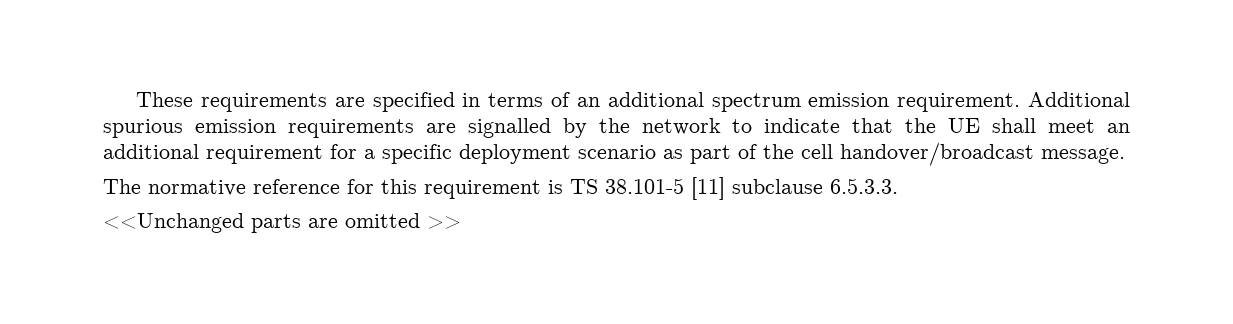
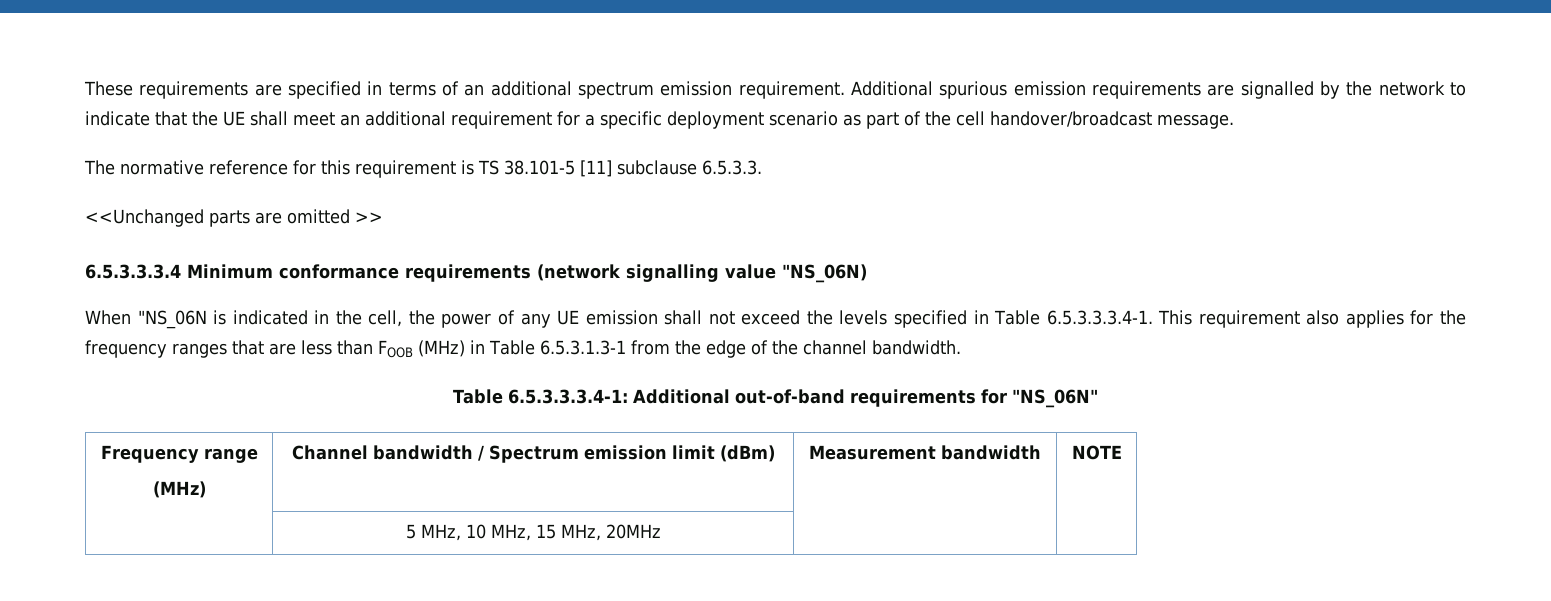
(461, 222) none -> [85,264,867,283] [85,310,1467,329] [85,340,961,358] [452,389,1099,408] [100,445,258,463] [152,481,206,498] [291,445,775,463] [809,445,1041,460] [1071,445,1122,460] [405,524,661,541] // 6.5.3.3.3.4 Minimum conformance requirements (network signalling value "NS_06N) // When "NS_06N is indicated in the cell, the power of any UE emission shall not exceed the levels specified in Table 6.5.3.3.3.4-1. This requirement also applies for the frequency ranges that are less than FOOB (MHz) in Table 6.5.3.1.3-1 from the edge of the channel bandwidth. // Table 6.5.3.3.3.4-1: Additional out-of-band requirements for "NS_06N" // Frequency range // (MHz) | Channel bandwidth / Spectrum emission limit (dBm) | Measurement bandwidth | NOTE // | 5 MHz, 10 MHz, 15 MHz, 20MHz | |

